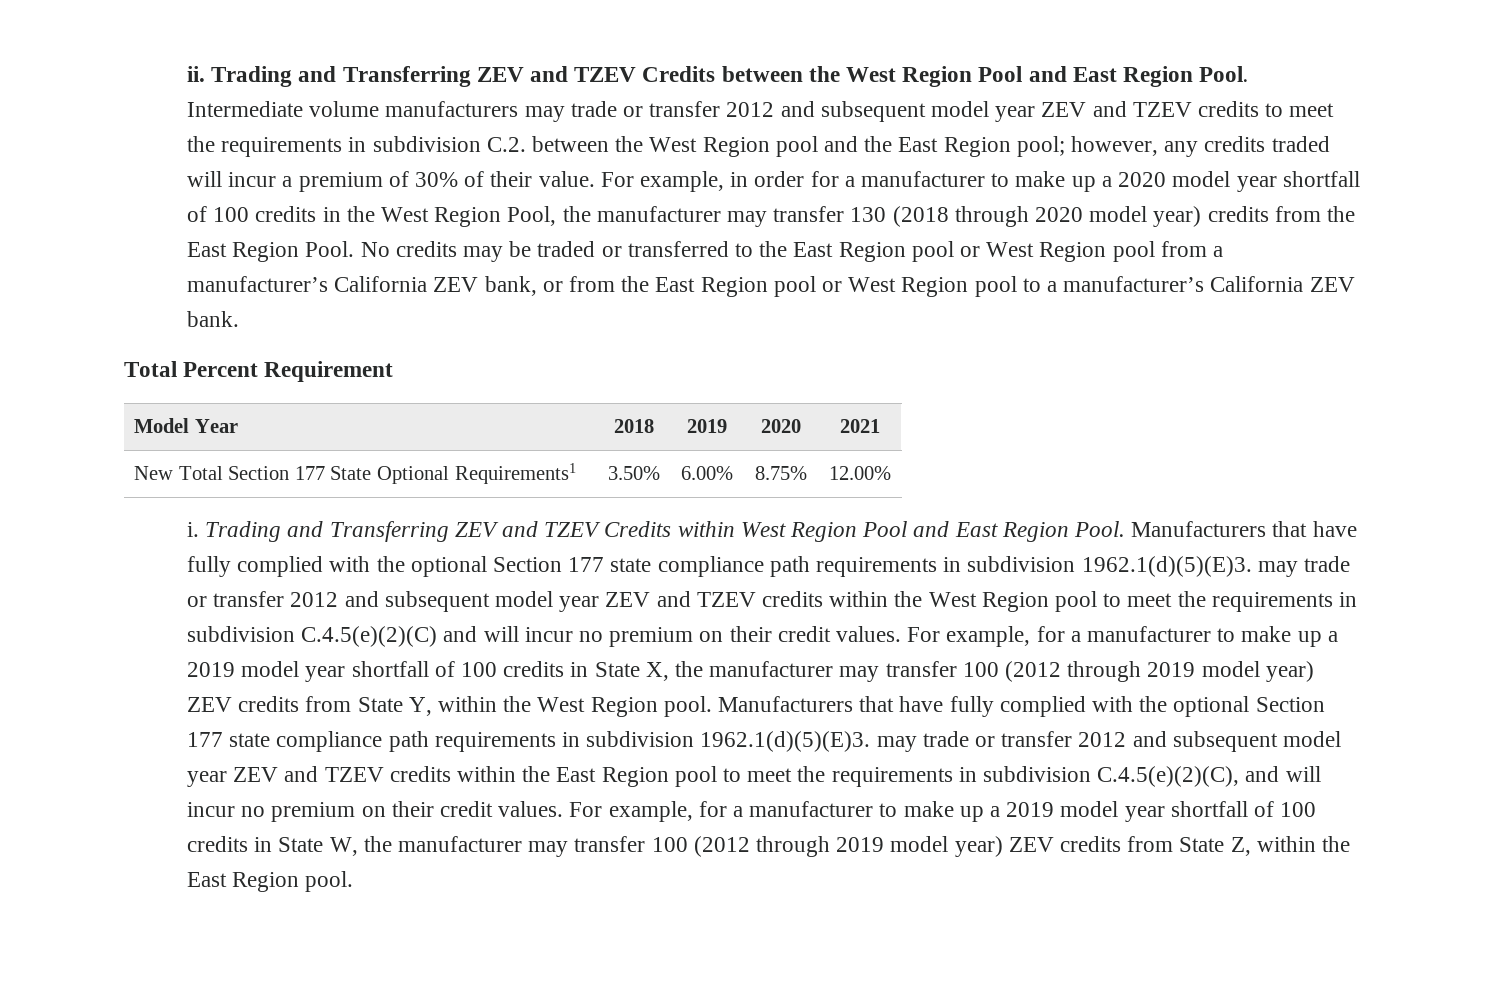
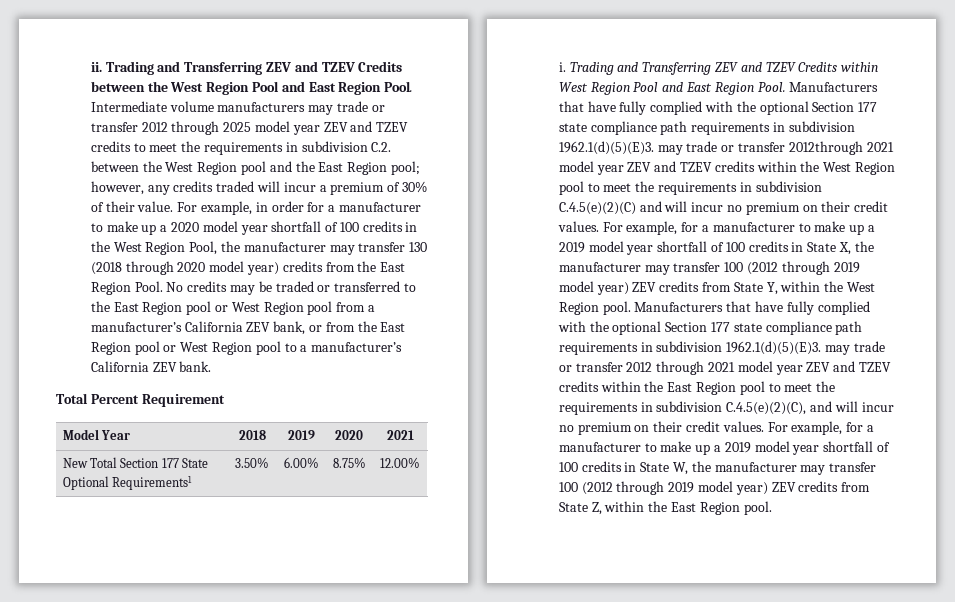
[780,101,926,122] and subsequent -> [171,121,252,135] through 2025
[290,591,490,612] 2012 and subsequent -> [788,141,894,155] 2012through 2021
[1132,731,1278,752] and subsequent -> [656,361,736,375] through 2021

